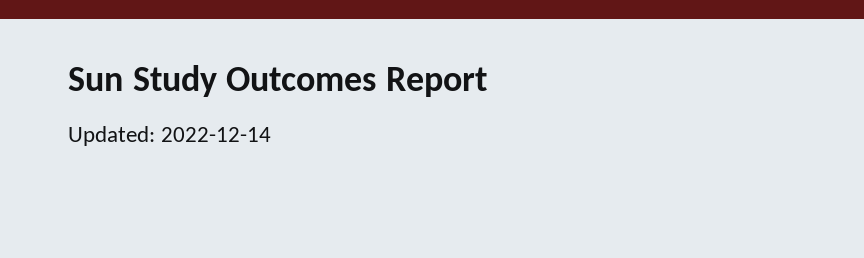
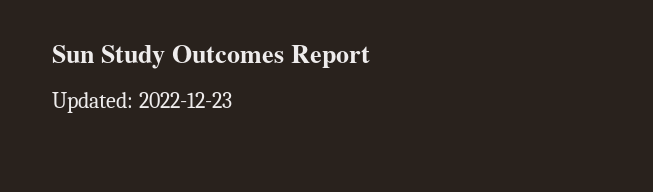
[161,127,272,142] 2022-12-14 -> [138,92,232,108] 2022-12-23

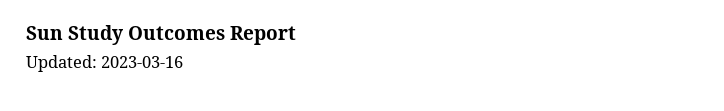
[138,92,232,108] 2022-12-23 -> [101,56,184,68] 2023-03-16

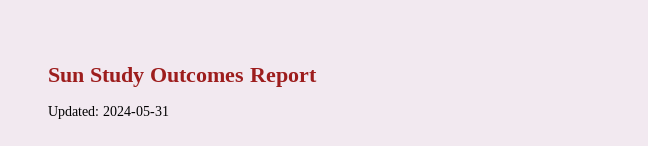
[101,56,184,68] 2023-03-16 -> [103,106,169,116] 2024-05-31

